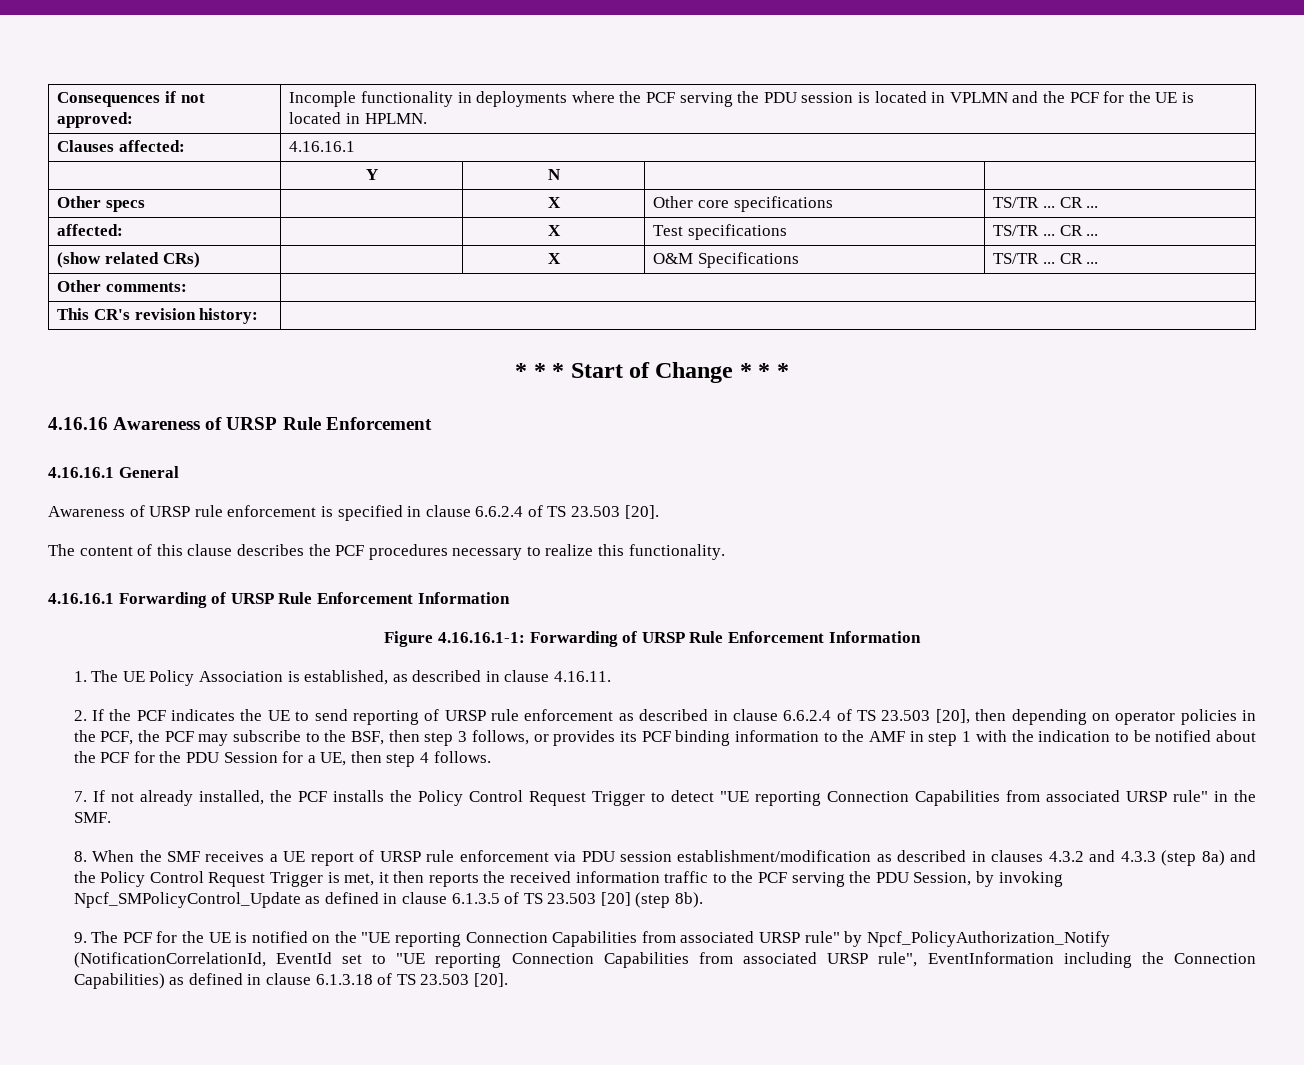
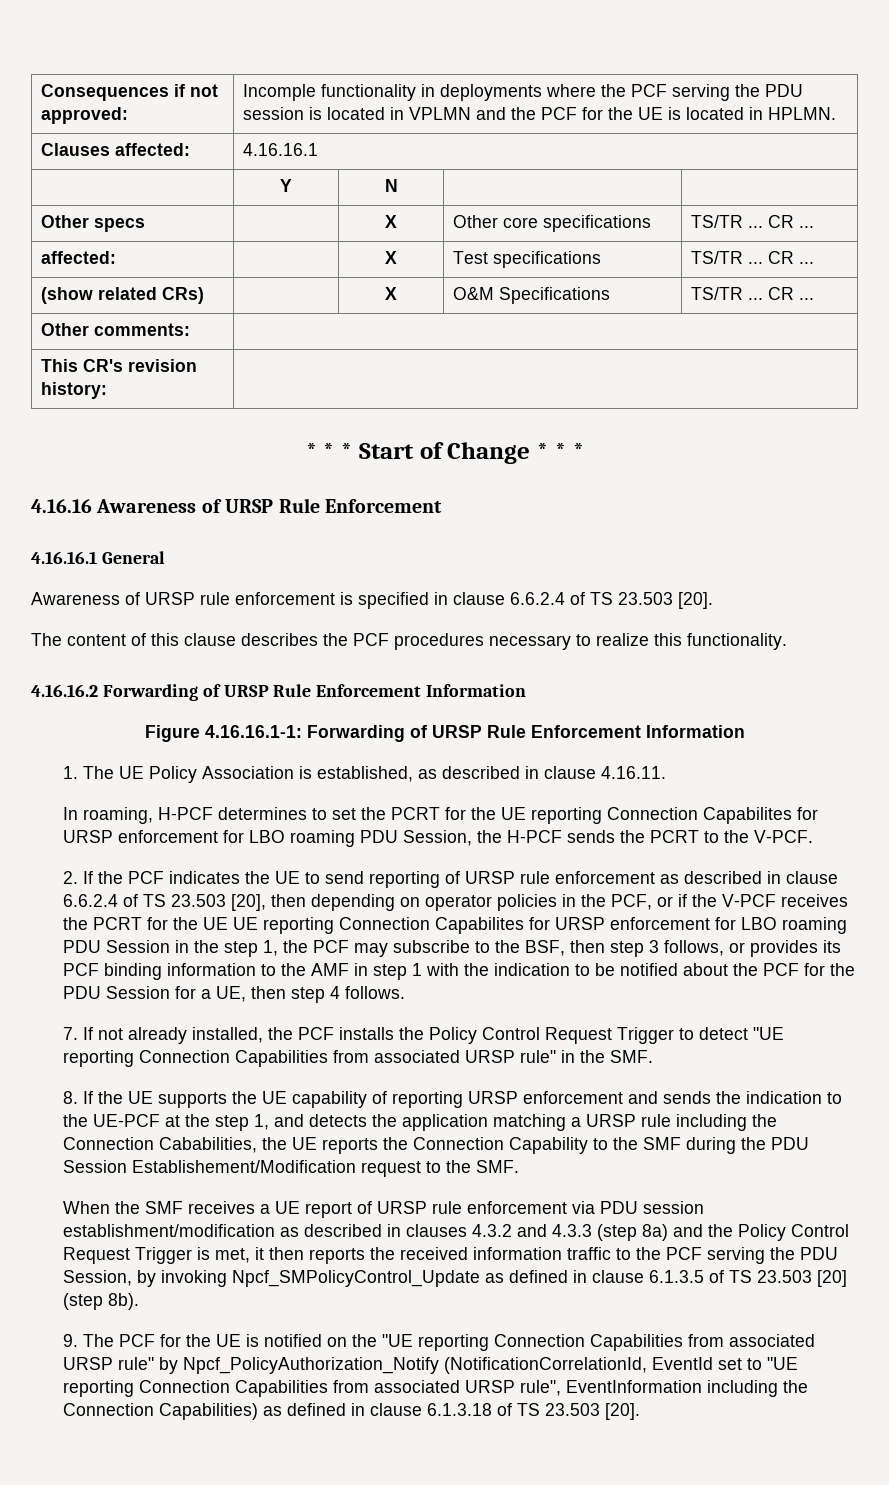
[48,593,114,604] 4.16.16.1 -> [31,684,98,697] 4.16.16.2
(612, 676) none -> [63,807,819,824] [63,830,814,847] // In roaming, H-PCF determines to set the PCRT for the UE reporting Connection Capabilites for URSP enforcement for LBO roaming PDU Session, the H-PCF sends the PCRT to the V-PCF.
(134, 738) none -> [657,894,849,907] [63,917,848,934] [63,940,279,957] or if the V-PCF receives the PCRT for the UE UE reporting Connection Capabilites for URSP enforcement for LBO roaming PDU Session in the step 1,
(87, 856) none -> [83,1091,843,1108] [63,1114,778,1131] [63,1137,810,1154] [63,1160,520,1177] If the UE supports the UE capability of reporting URSP enforcement and sends the indication to the UE-PCF at the step 1, and detects the application matching a URSP rule including the Connection Cababilities, the UE reports the Connection Capability to the SMF during the PDU Session Establishement/Modification request to the SMF. //

